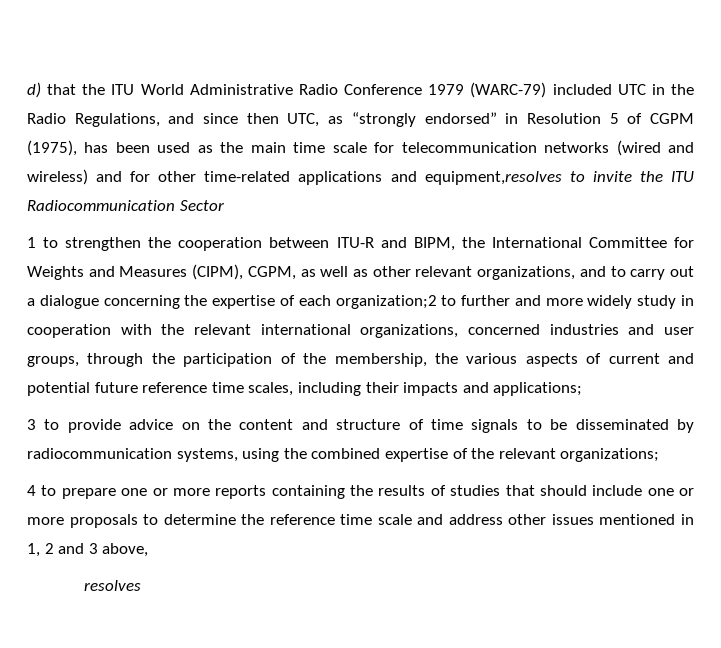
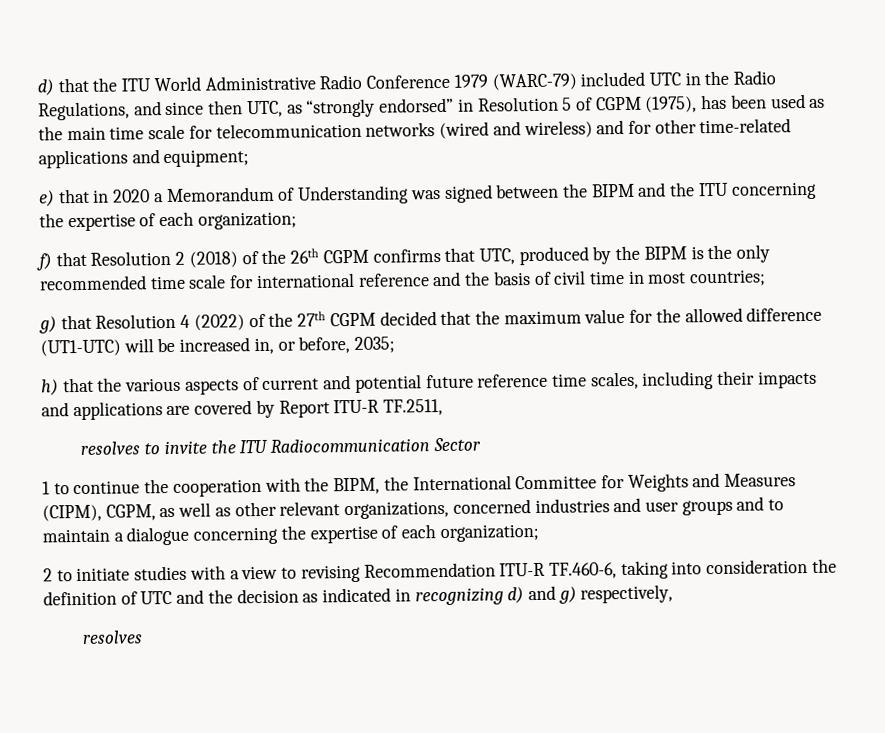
[424,171,562,185] equipment,resolves -> [163,149,250,168] [39,181,817,207] [39,211,297,232] [36,244,771,271] [39,269,767,291] [39,306,823,334] [40,336,396,357] [41,370,817,396] [41,398,444,421] [80,441,141,455] equipment; // e) that in 2020 a Memorandum of Understanding was signed between the BIPM and the ITU concerning the expertise of each organization; // f) that Resolution 2 (2018) of the 26th CGPM confirms that UTC, produced by the BIPM is the only recommended time scale for international reference and the basis of civil time in most countries; // g) that Resolution 4 (2022) of the 27th CGPM decided that the maximum value for the allowed difference (UT1-UTC) will be increased in, or before, 2035; // h) that the various aspects of current and potential future reference time scales, including their impacts and applications are covered by Report ITU-R TF.2511, // resolves
[65,237,142,251] strengthen -> [73,480,141,495] continue
[269,237,407,248] between ITU-R and -> [264,477,330,492] with the
[579,266,694,280] and to carry out -> [452,496,785,516] [42,528,110,543] concerned industries and user groups and to maintain
[335,295,695,309] [27,324,694,338] [27,353,694,367] [27,382,583,396] [27,419,694,433] [27,448,660,462] [27,485,694,499] [27,514,695,528] [27,543,149,557] organization;2 to further and more widely study in cooperation with the relevant international organizations, concerned industries and user groups, through the participation of the membership, the various aspects of current and potential future reference time scales, including their impacts and applications; // 3 to provide advice on the content and structure of time signals to be disseminated by radiocommunication systems, using the combined expertise of the relevant organizations; // 4 to prepare one or more reports containing the results of studies that should include one or more proposals to determine the reference time scale and address other issues mentioned in 1, 2 and 3 above, -> [439,523,539,543] [43,558,837,583] [43,584,674,606] organization; // 2 to initiate studies with a view to revising Recommendation ITU-R TF.460-6, taking into consideration the definition of UTC and the decision as indicated in recognizing d) and g) respectively,

